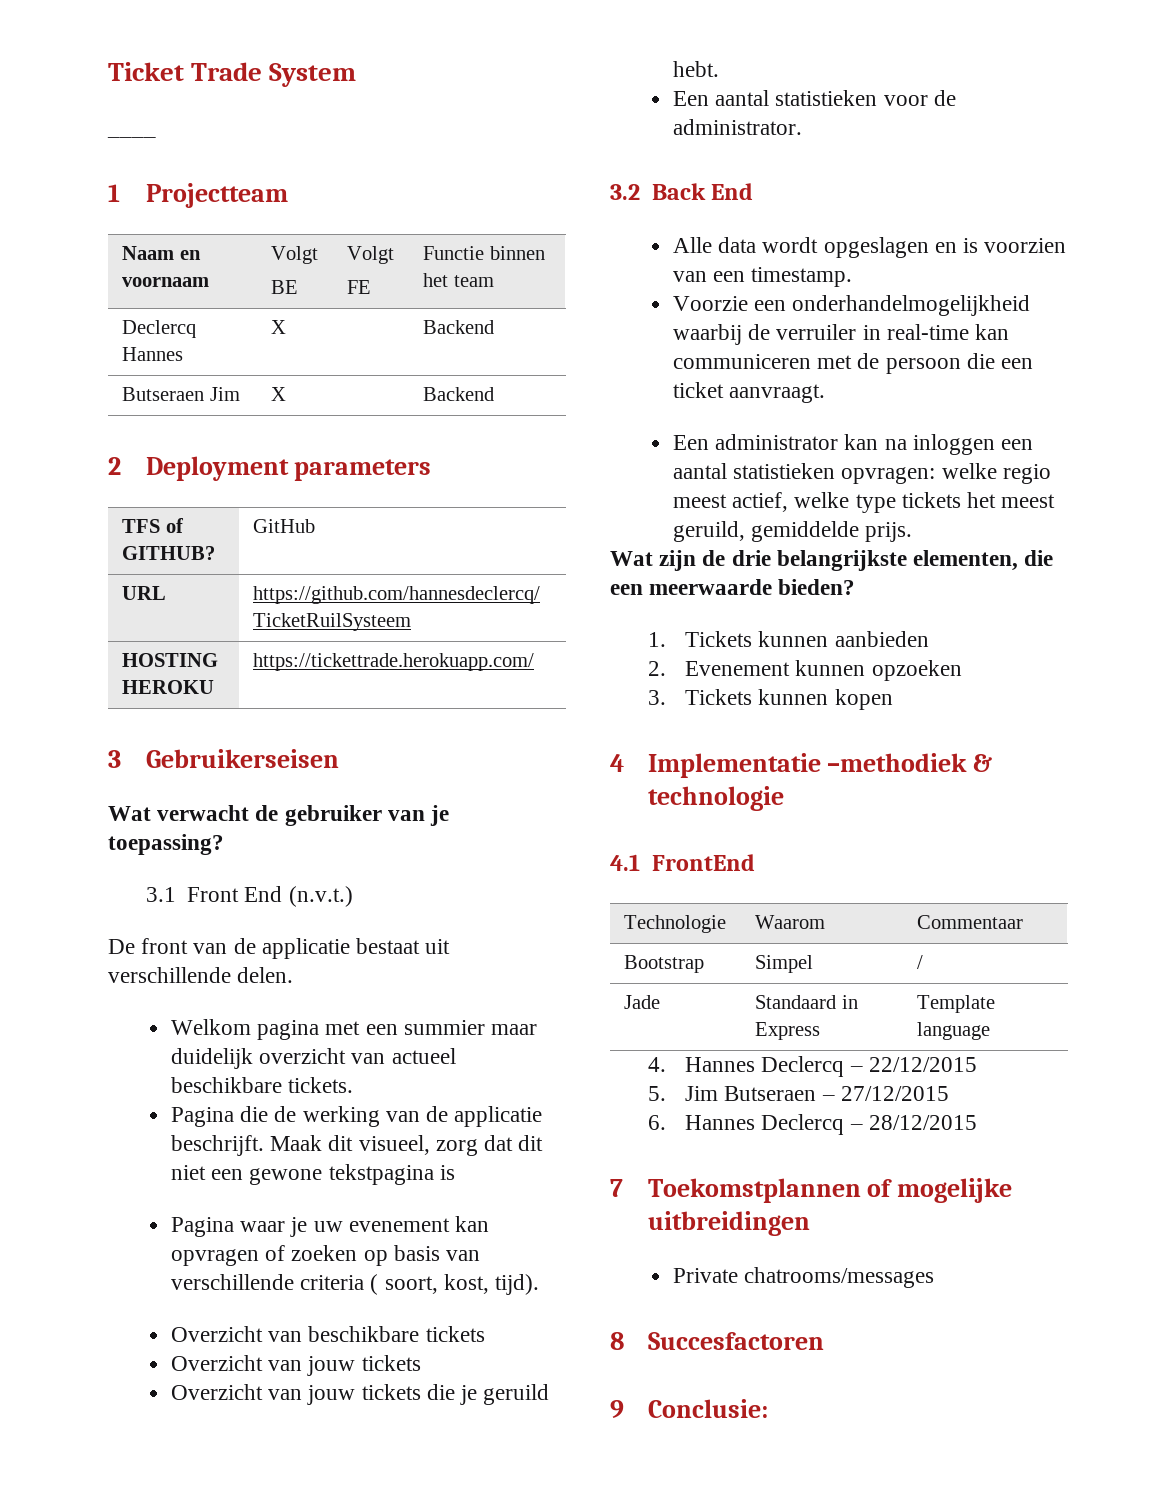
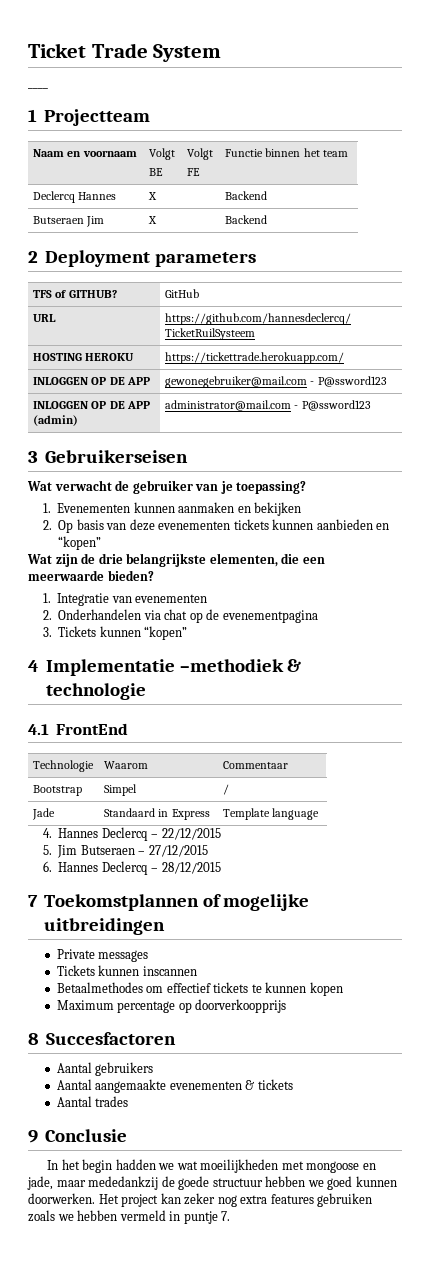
(535, 662) none -> [33,377,150,385] [165,376,387,388] [33,401,150,409] [33,415,79,426] [165,400,371,411] // INLOGGEN OP DE APP | gewonegebruiker@mail.com - P@ssword123 // INLOGGEN OP DE APP (admin) | administrator@mail.com - P@ssword123
[145,886,353,907] [108,938,451,959] [108,967,294,983] [170,1019,537,1040] [170,1048,456,1069] [170,1077,354,1093] [170,1106,543,1127] [170,1135,544,1156] [170,1164,455,1185] [170,1216,489,1237] [170,1245,480,1266] [170,1274,539,1295] [170,1326,485,1342] [170,1355,421,1376] [170,1384,550,1405] [672,61,719,77] [672,90,956,106] [672,119,802,135] [610,183,753,200] [672,237,1067,258] [672,267,853,287] [672,295,1031,316] [672,324,1009,345] [672,353,1033,374] [672,382,826,403] [672,434,1033,455] [672,463,1051,484] [672,492,1056,513] [672,521,913,542] 3.1 Front End (n.v.t.) // De front van de applicatie bestaat uit verschillende delen. // Welkom pagina met een summier maar duidelijk overzicht van actueel beschikbare tickets. // Pagina die de werking van de applicatie beschrijft. Maak dit visueel, zorg dat dit niet een gewone tekstpagina is // Pagina waar je uw evenement kan opvragen of zoeken op basis van verschillende criteria ( soort, kost, tijd). // Overzicht van beschikbare tickets // Overzicht van jouw tickets // Overzicht van jouw tickets die je geruild hebt. // Een aantal statistieken voor de administrator. // 3.2 Back End // Alle data wordt opgeslagen en is voorzien van een timestamp. // Voorzie een onderhandelmogelijkheid waarbij de verruiler in real-time kan communiceren met de persoon die een ticket aanvraagt. // Een administrator kan na inloggen een aantal statistieken opvragen: welke regio meest actief, welke type tickets het meest geruild, gemiddelde prijs. -> [42,502,302,516] [42,519,390,533] [58,536,102,550] 1. Evenementen kunnen aanmaken en bekijken // 2. Op basis van deze evenementen tickets kunnen aanbieden en “kopen”
[685,631,929,647] [647,660,962,681] Tickets kunnen aanbieden // 2. Evenement kunnen opzoeken -> [57,593,208,606] [42,609,318,623] Integratie van evenementen // 2. Onderhandelen via chat op de evenementpagina
[834,689,893,710] kopen -> [144,626,188,640] “kopen”
[744,1267,935,1288] [610,1332,824,1350] [610,1399,768,1418] chatrooms/messages // 8 Succesfactoren // 9 Conclusie: -> [98,950,149,962] [56,965,197,976] [56,982,343,996] [56,999,287,1013] [28,1032,176,1045] [56,1062,154,1076] [56,1079,293,1093] [56,1096,129,1107] [28,1129,127,1143] [47,1159,376,1173] [27,1176,397,1190] [28,1193,373,1207] [28,1210,231,1224] messages // Tickets kunnen inscannen // Betaalmethodes om effectief tickets te kunnen kopen // Maximum percentage op doorverkoopprijs // 8 Succesfactoren // Aantal gebruikers // Aantal aangemaakte evenementen & tickets // Aantal trades // 9 Conclusie // In het begin hadden we wat moeilijkheden met mongoose en jade, maar mededankzij de goede structuur hebben we goed kunnen doorwerken. Het project kan zeker nog extra features gebruiken zoals we hebben vermeld in puntje 7.

